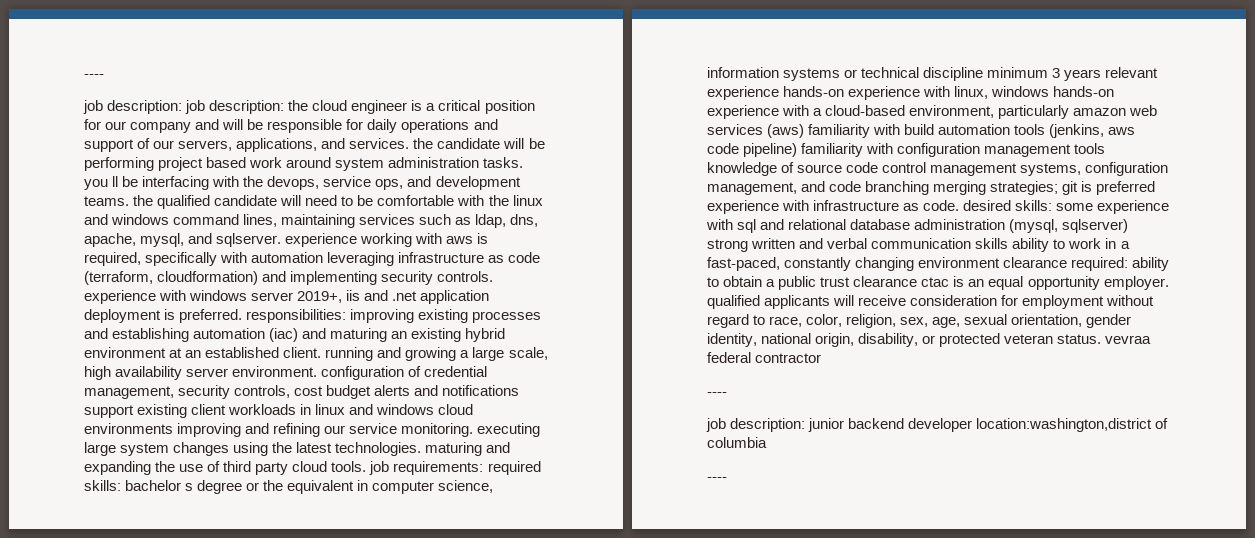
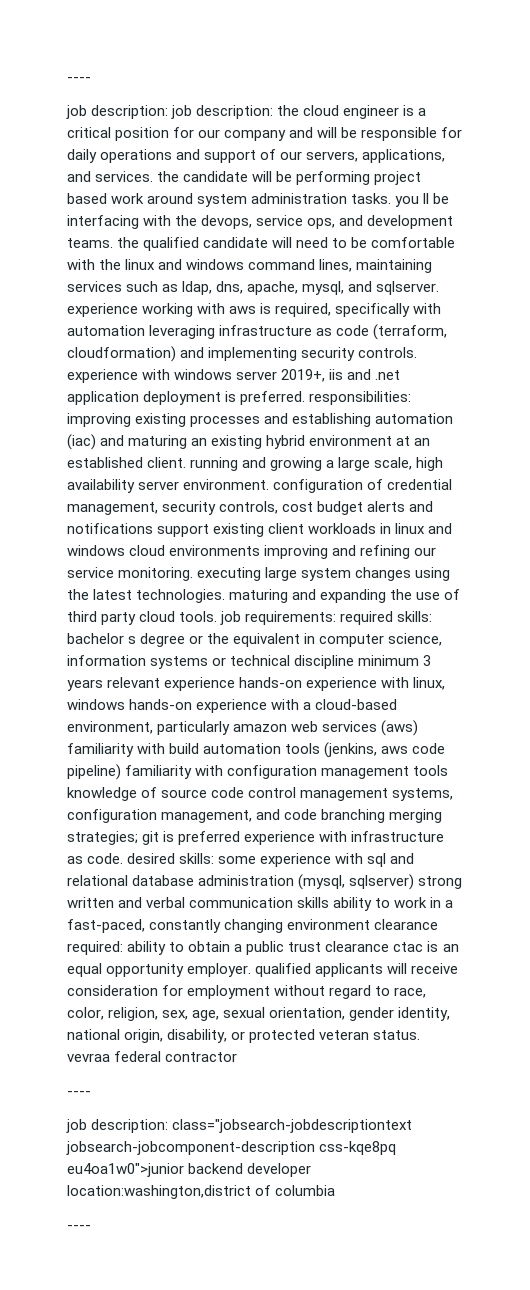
[808,418,845,432] junior -> [172,1119,413,1133] [66,1141,397,1155] [67,1163,184,1177] class="jobsearch-jobdescriptiontext jobsearch-jobcomponent-description css-kqe8pq eu4oa1w0">junior

